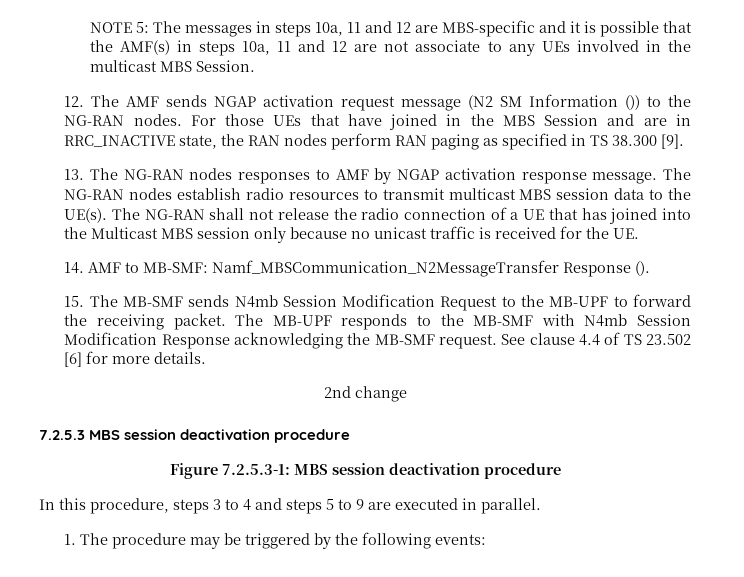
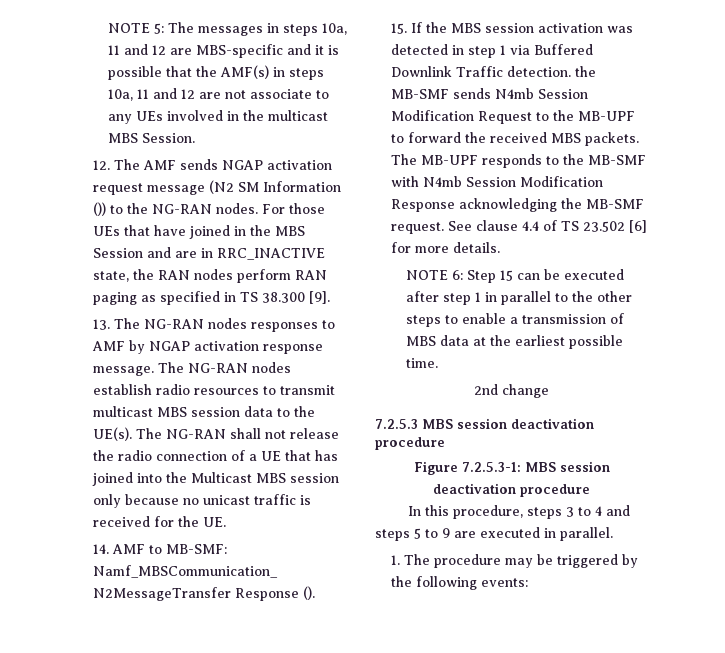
[89,295,118,307] The -> [410,22,633,33] [390,44,593,58] [390,66,596,77] If the MBS session activation was detected in step 1 via Buffered Downlink Traffic detection. the
[96,313,226,330] receiving packet. -> [489,132,639,146] received MBS packets.
(207, 358) none -> [406,269,625,283] [406,291,633,305] [406,313,625,327] [406,335,624,349] [406,358,439,368] // NOTE 6: Step 15 can be executed after step 1 in parallel to the other steps to enable a transmission of MBS data at the earliest possible time.

